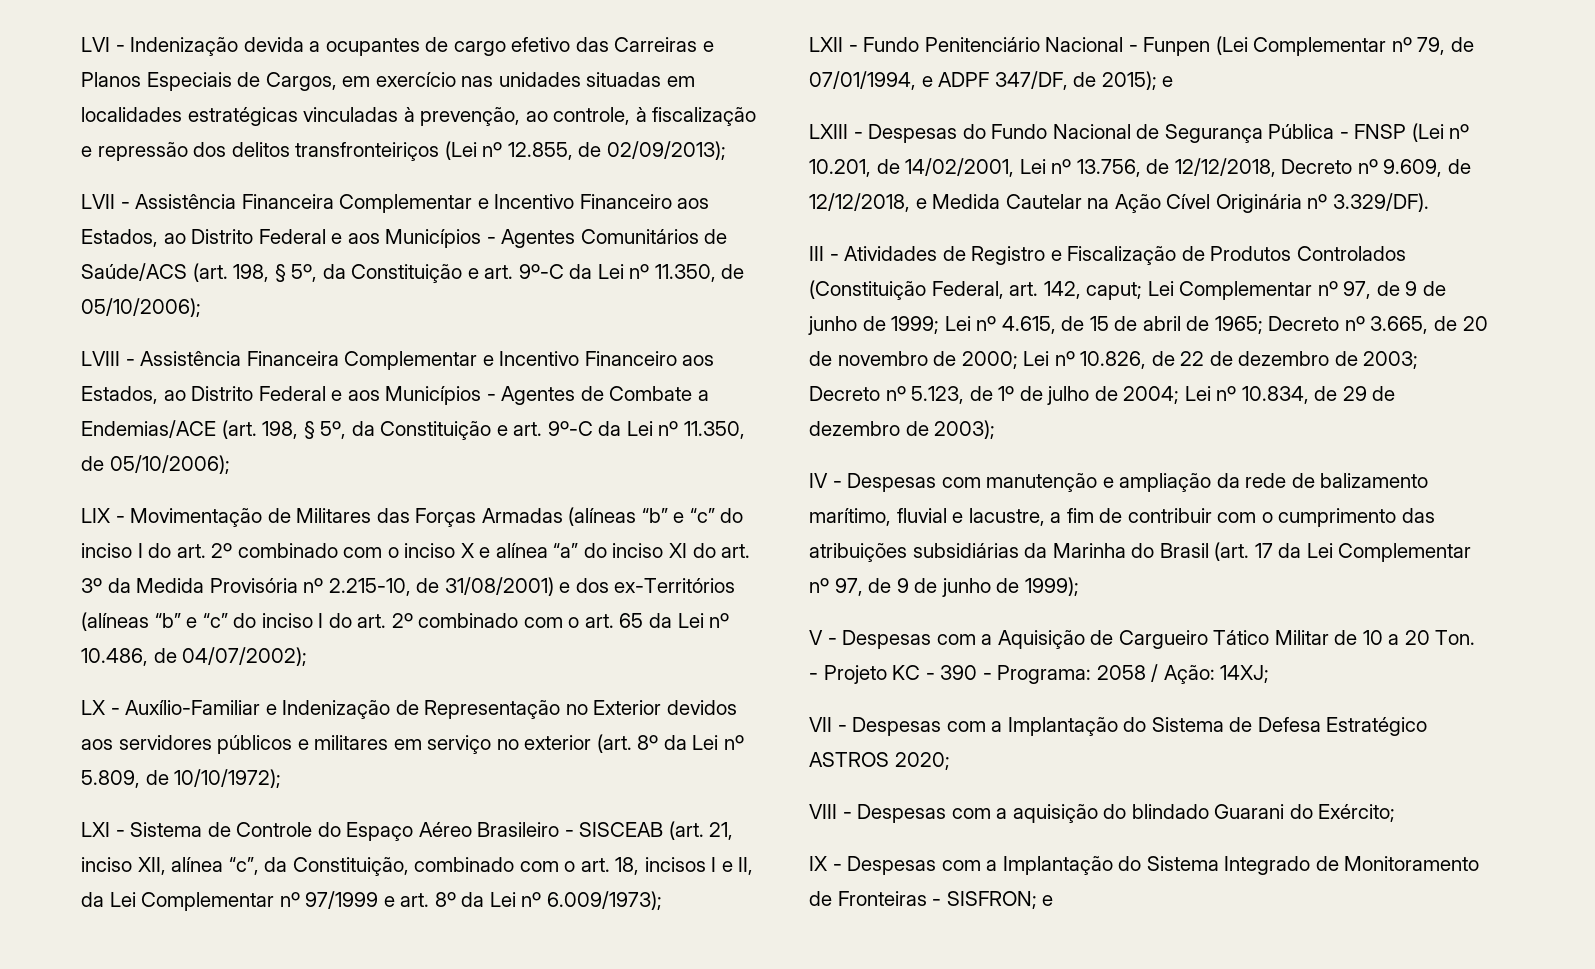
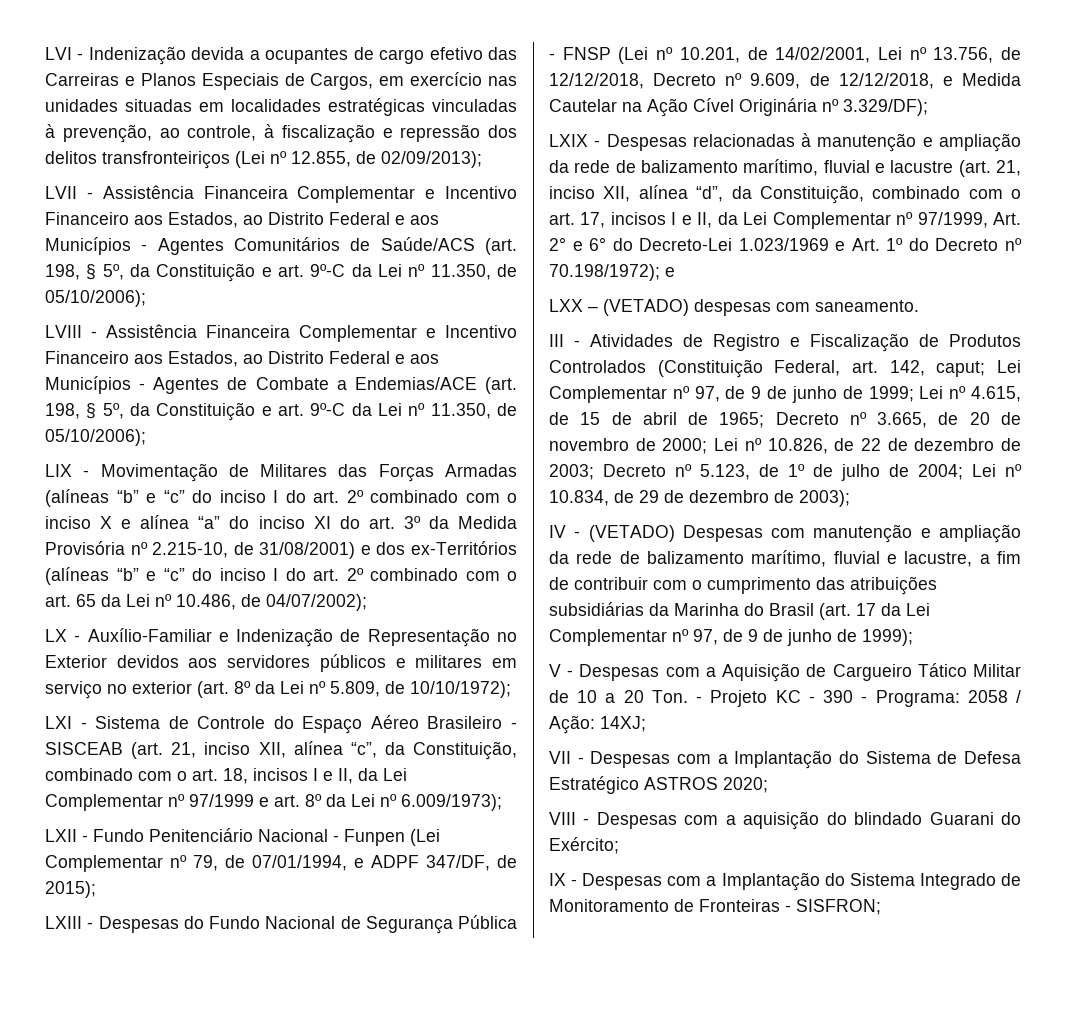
[1162,76,1174,87] e -> (96, 889) none
[1332,193,1429,212] 3.329/DF). -> [843,99,928,116] [549,133,1021,152] [549,159,1021,177] [549,185,1021,204] [549,212,1021,229] [549,237,1023,251] [549,264,675,281] [549,299,919,316] 3.329/DF); // LXIX - Despesas relacionadas à manutenção e ampliação da rede de balizamento marítimo, fluvial e lacustre (art. 21, inciso XII, alínea “d”, da Constituição, combinado com o art. 17, incisos I e II, da Lei Complementar nº 97/1999, Art. 2° e 6° do Decreto-Lei 1.023/1969 e Art. 1º do Decreto nº 70.198/1972); e // LXX – (VETADO) despesas com saneamento.
(842, 484) none -> [588,525,675,542] (VETADO)
[1042,895,1054,906] e -> (881, 907) none

